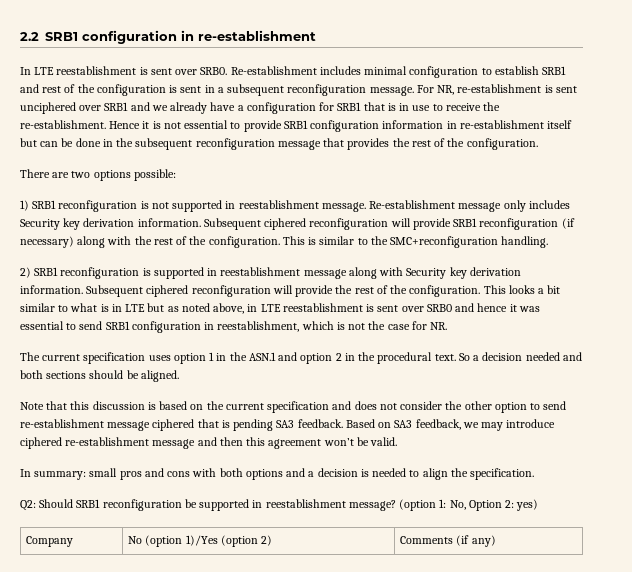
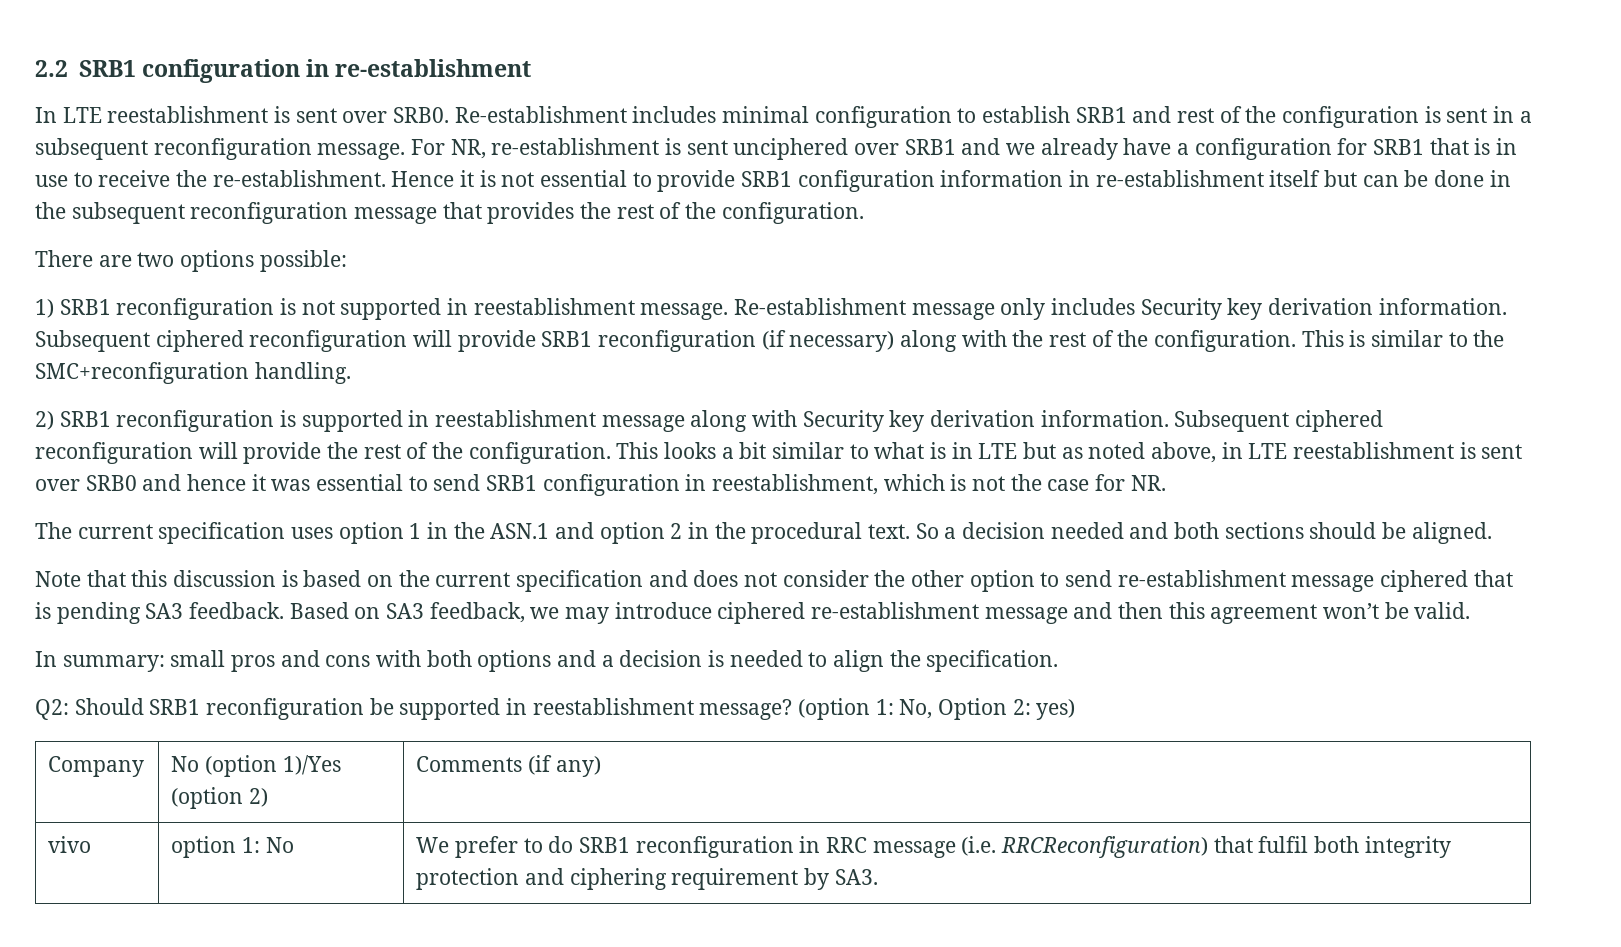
(496, 541) none -> [48,836,92,853] [171,836,294,858] [416,836,1451,858] [416,868,878,890] // vivo | option 1: No | We prefer to do SRB1 reconfiguration in RRC message (i.e. RRCReconfiguration) that fulfil both integrity protection and ciphering requirement by SA3.

